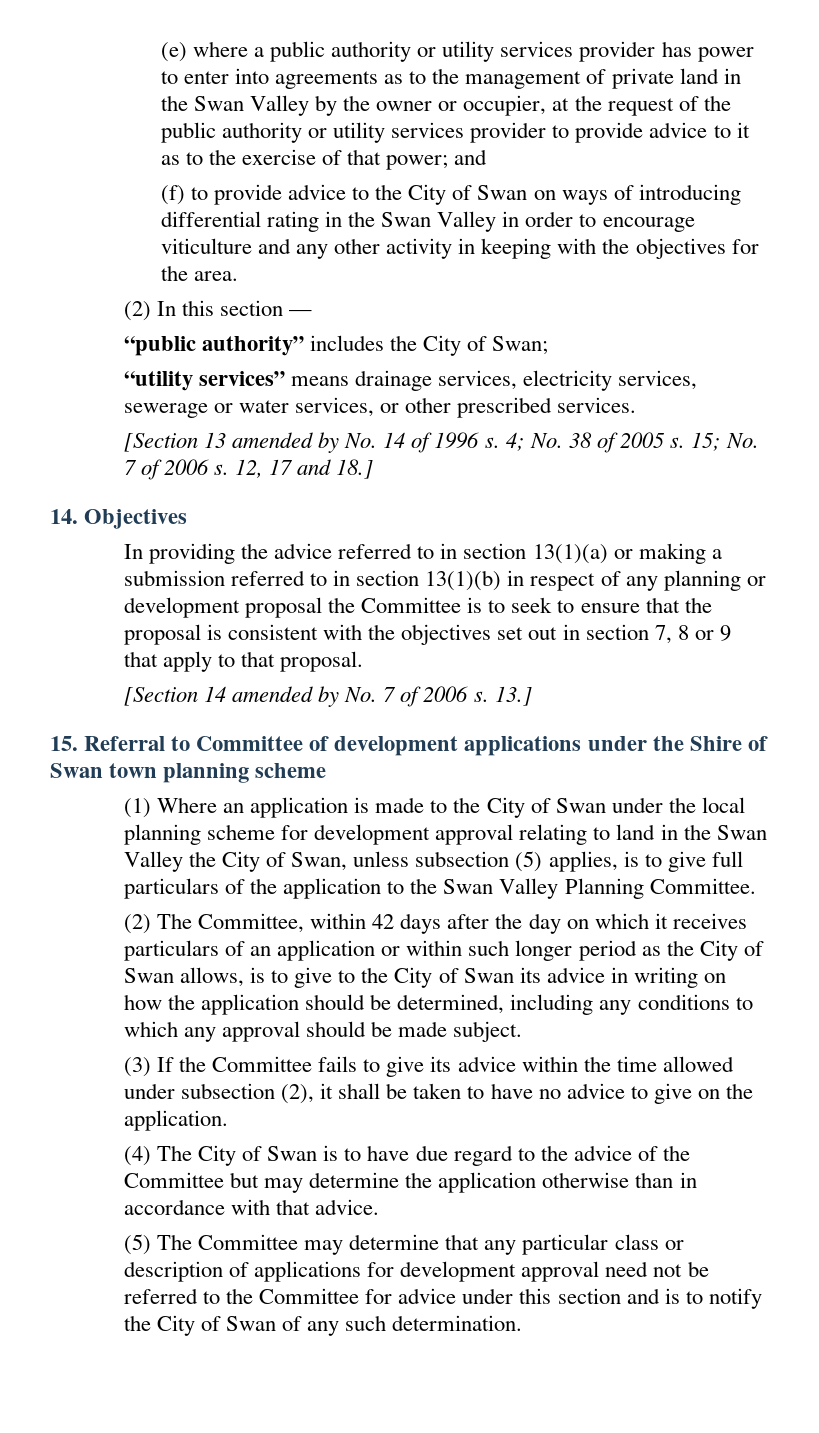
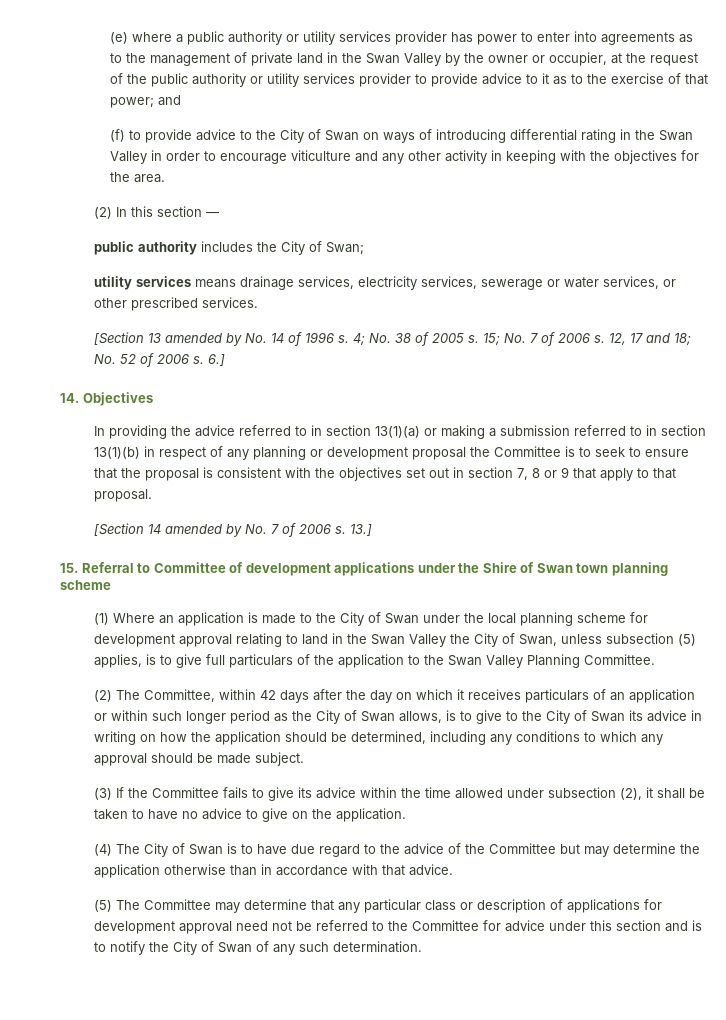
[123,336,304,356] “public authority” -> [93,241,197,255] public authority
[123,371,285,391] “utility services” -> [93,276,191,290] utility services
[336,459,374,479] 18.] -> [673,333,691,346] [93,353,225,367] 18; No. 52 of 2006 s. 6.]

